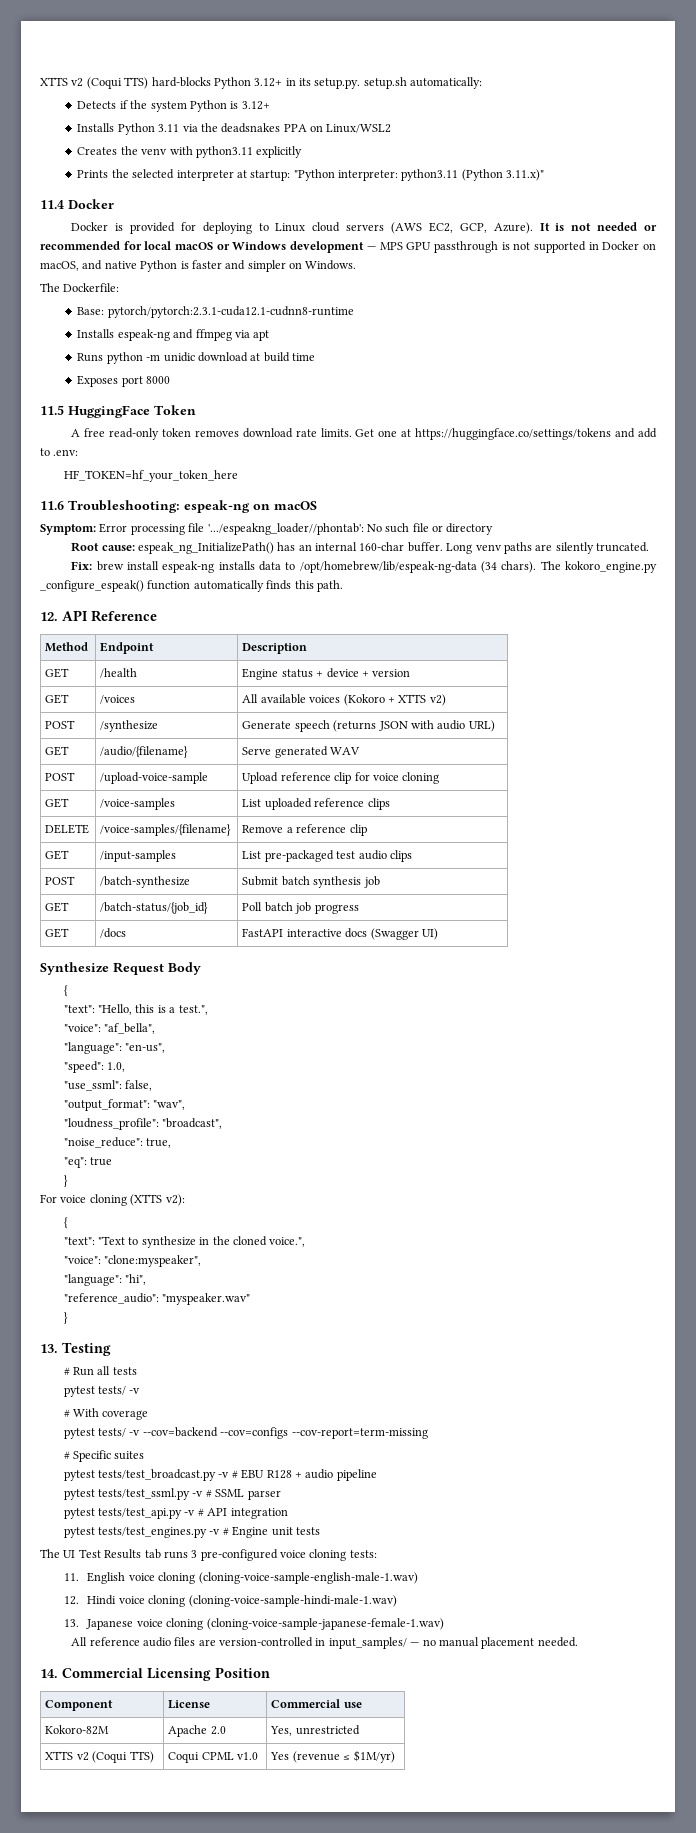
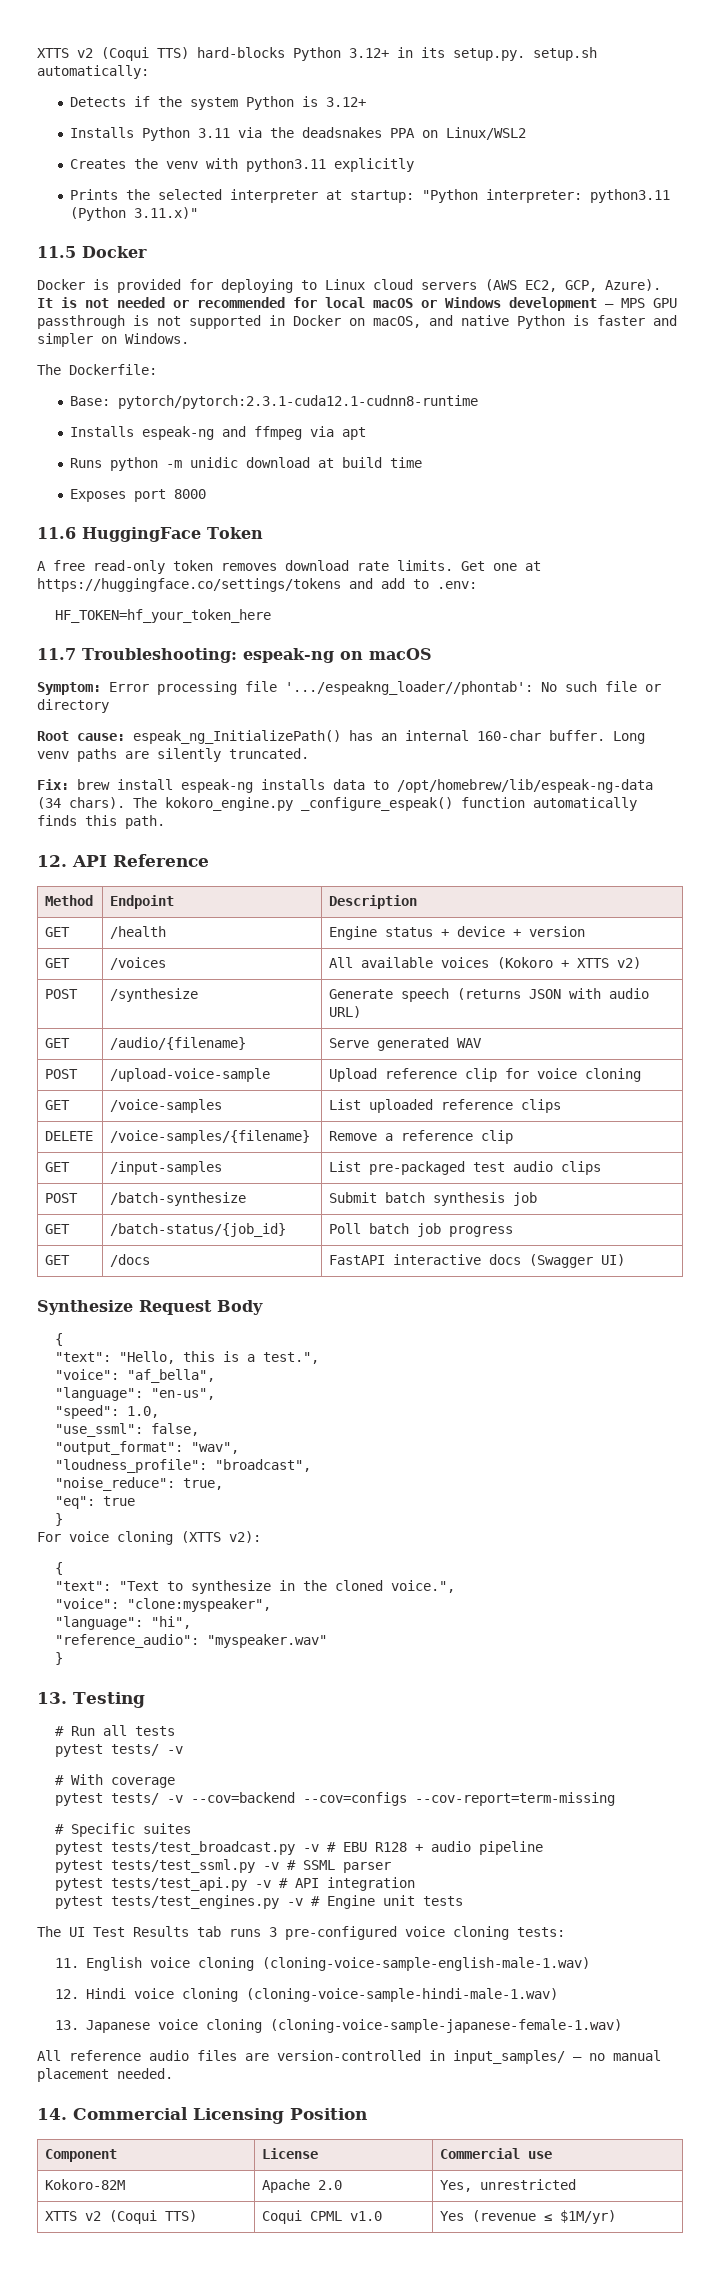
[40,200,64,209] 11.4 -> [37,246,76,258] 11.5
[40,405,64,415] 11.5 -> [37,527,76,539] 11.6
[40,501,64,510] 11.6 -> [37,648,76,660] 11.7

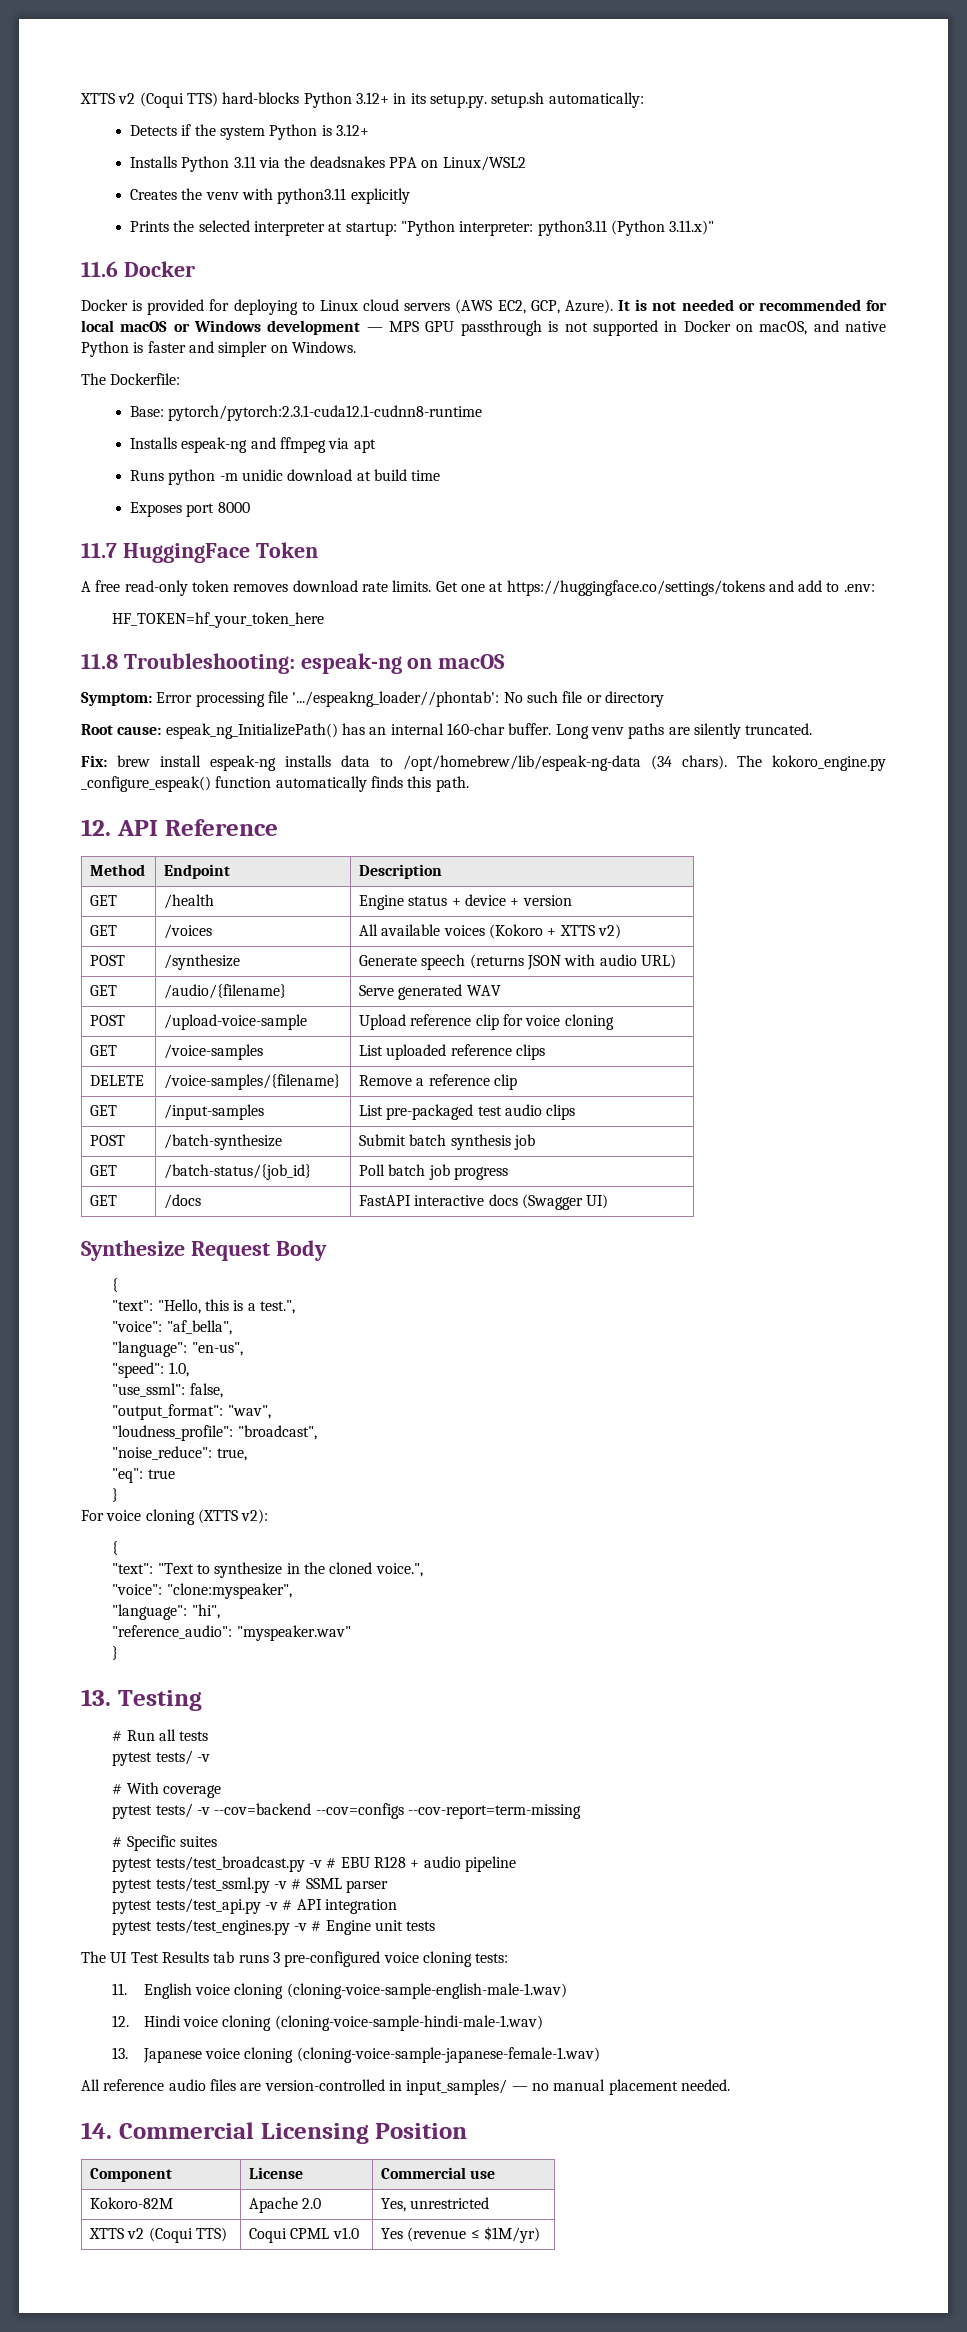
[37,246,76,258] 11.5 -> [81,261,118,277] 11.6
[37,527,76,539] 11.6 -> [81,542,117,558] 11.7
[37,648,76,660] 11.7 -> [81,653,118,669] 11.8

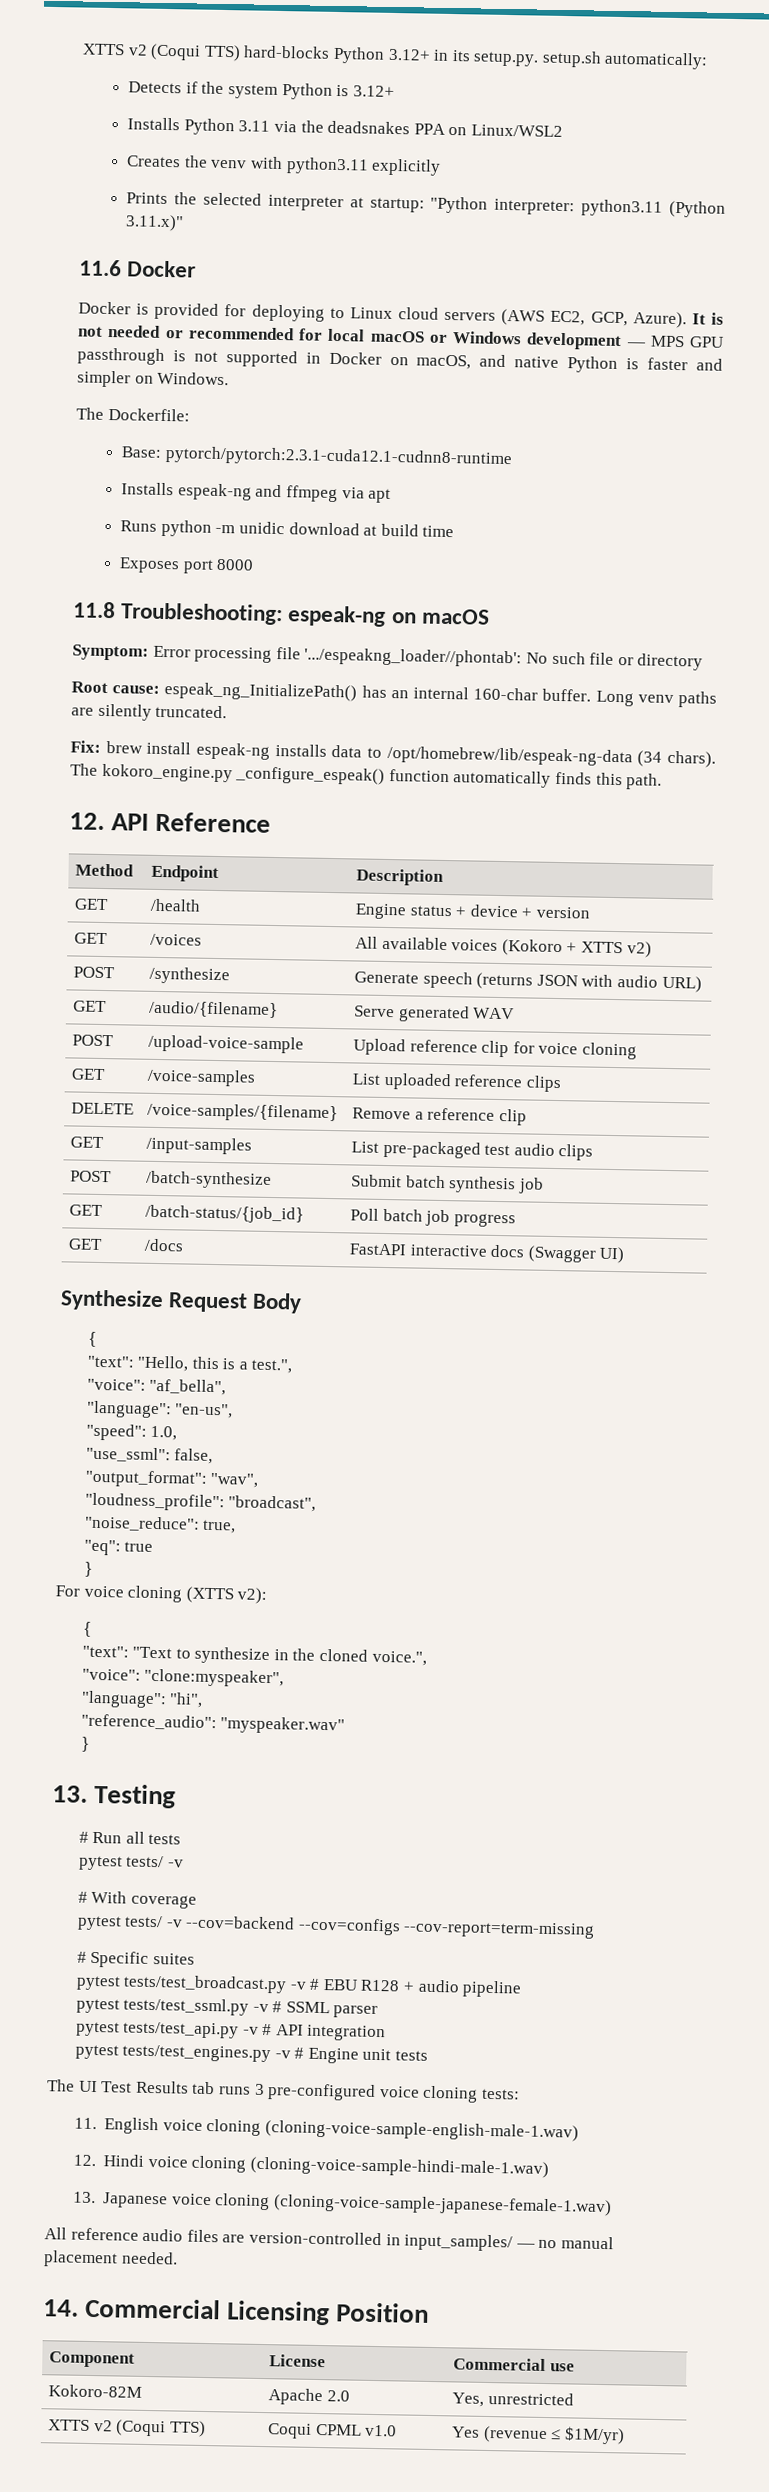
[81,542,318,563] [81,580,875,596] [112,612,325,628] // 11.7 HuggingFace Token // A free read-only token removes download rate limits. Get one at https://huggingface.co/settings/tokens and add to .env: // HF_TOKEN=hf_your_token_here -> (255, 564) none

